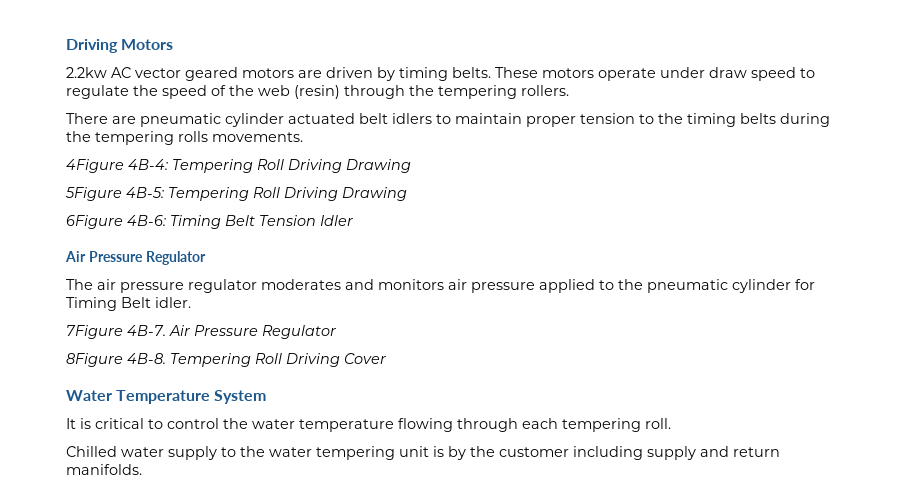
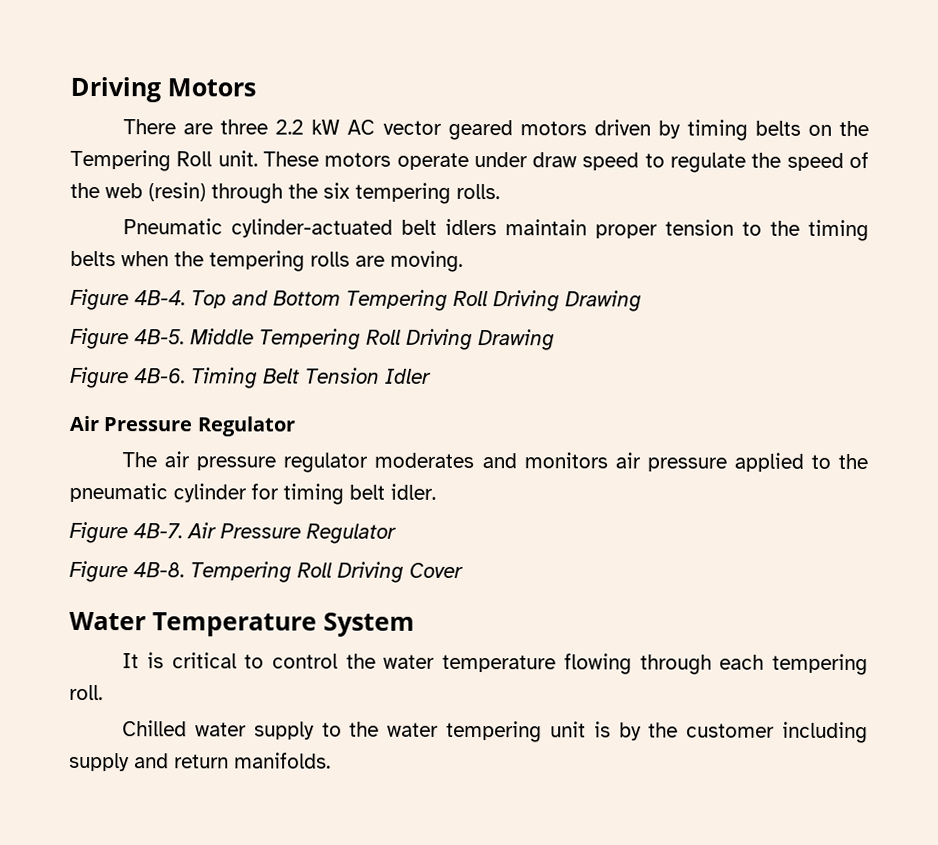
[66,67,107,78] 2.2kw -> [123,119,341,135] There are three 2.2 kW
[298,70,322,78] are -> (587, 128) none
[452,67,491,78] belts. -> [754,120,870,137] [70,149,258,172] belts on the Tempering Roll unit.
[438,85,569,99] [66,113,355,127] tempering rollers. // There are pneumatic cylinder actuated -> [323,182,500,204] [123,218,394,238] six tempering rolls. // Pneumatic cylinder-actuated
[436,114,451,124] to -> (498, 227) none
[780,113,830,127] during -> [121,251,169,267] when
[212,132,303,142] [66,159,411,173] [65,187,407,201] [66,215,166,229] movements. // 4Figure 4B-4: Tempering Roll Driving Drawing // 5Figure 4B-5: Tempering Roll Driving Drawing // 6Figure 4B-6: -> [355,250,463,272] [70,288,642,312] [70,327,555,351] [70,366,186,389] are moving. // Figure 4B-4. Top and Bottom Tempering Roll Driving Drawing // Figure 4B-5. Middle Tempering Roll Driving Drawing // Figure 4B-6.
[66,297,151,311] Timing Belt -> [283,483,385,505] timing belt
[66,325,123,339] 7Figure -> [69,521,128,544] Figure
[66,353,123,367] 8Figure -> [69,560,128,583] Figure

